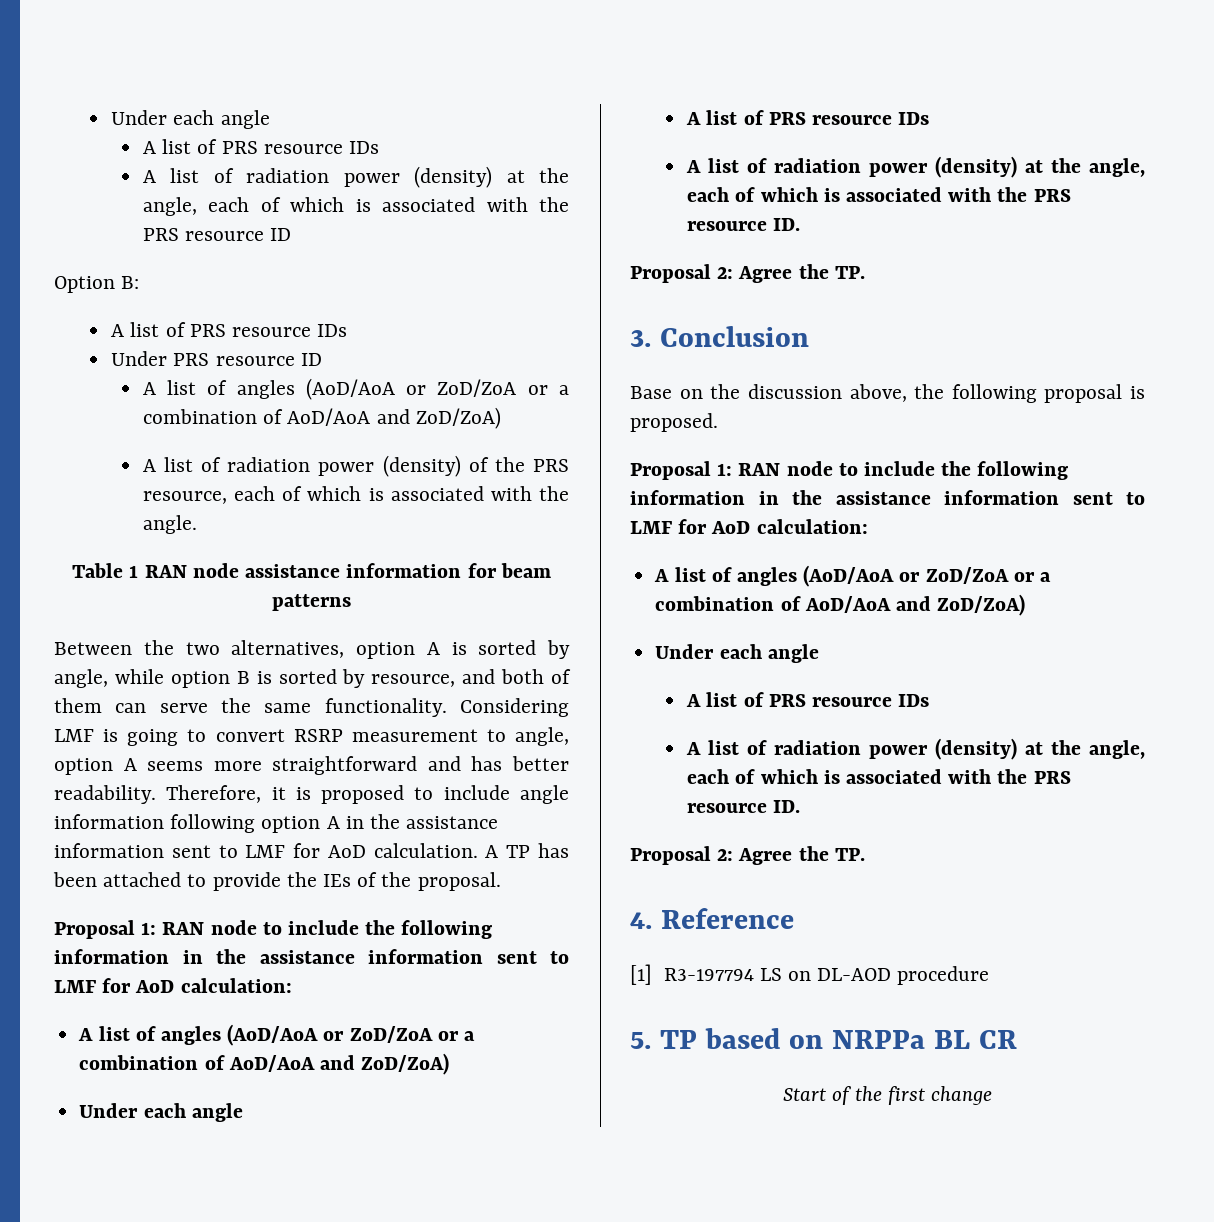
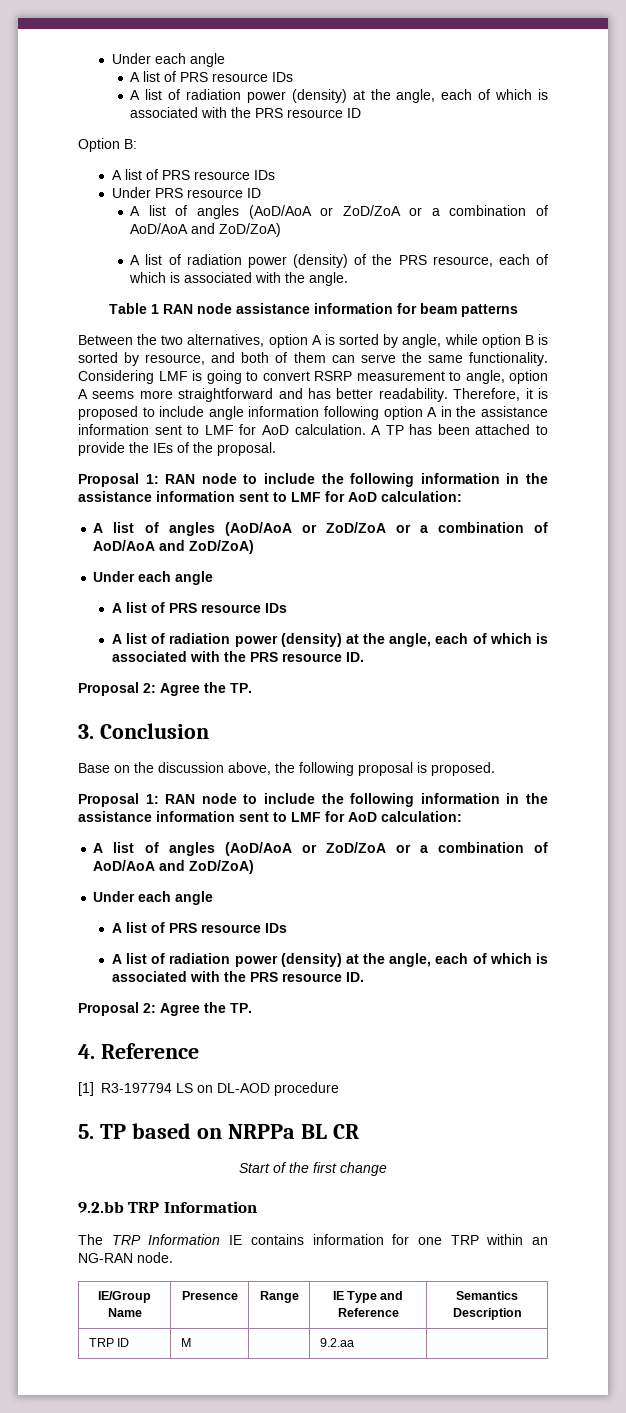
(993, 1095) none -> [78,1201,257,1213] [78,1234,548,1245] [78,1252,173,1263] [98,1291,151,1303] [107,1308,142,1317] [181,1291,238,1300] [259,1291,299,1303] [332,1291,404,1303] [337,1308,399,1317] [456,1291,518,1300] [452,1308,522,1320] [88,1338,130,1347] [180,1338,191,1347] [319,1338,354,1347] // 9.2.bb TRP Information // The TRP Information IE contains information for one TRP within an NG-RAN node. // IE/Group Name | Presence | Range | IE Type and Reference | Semantics Description // TRP ID | M | | 9.2.aa |

